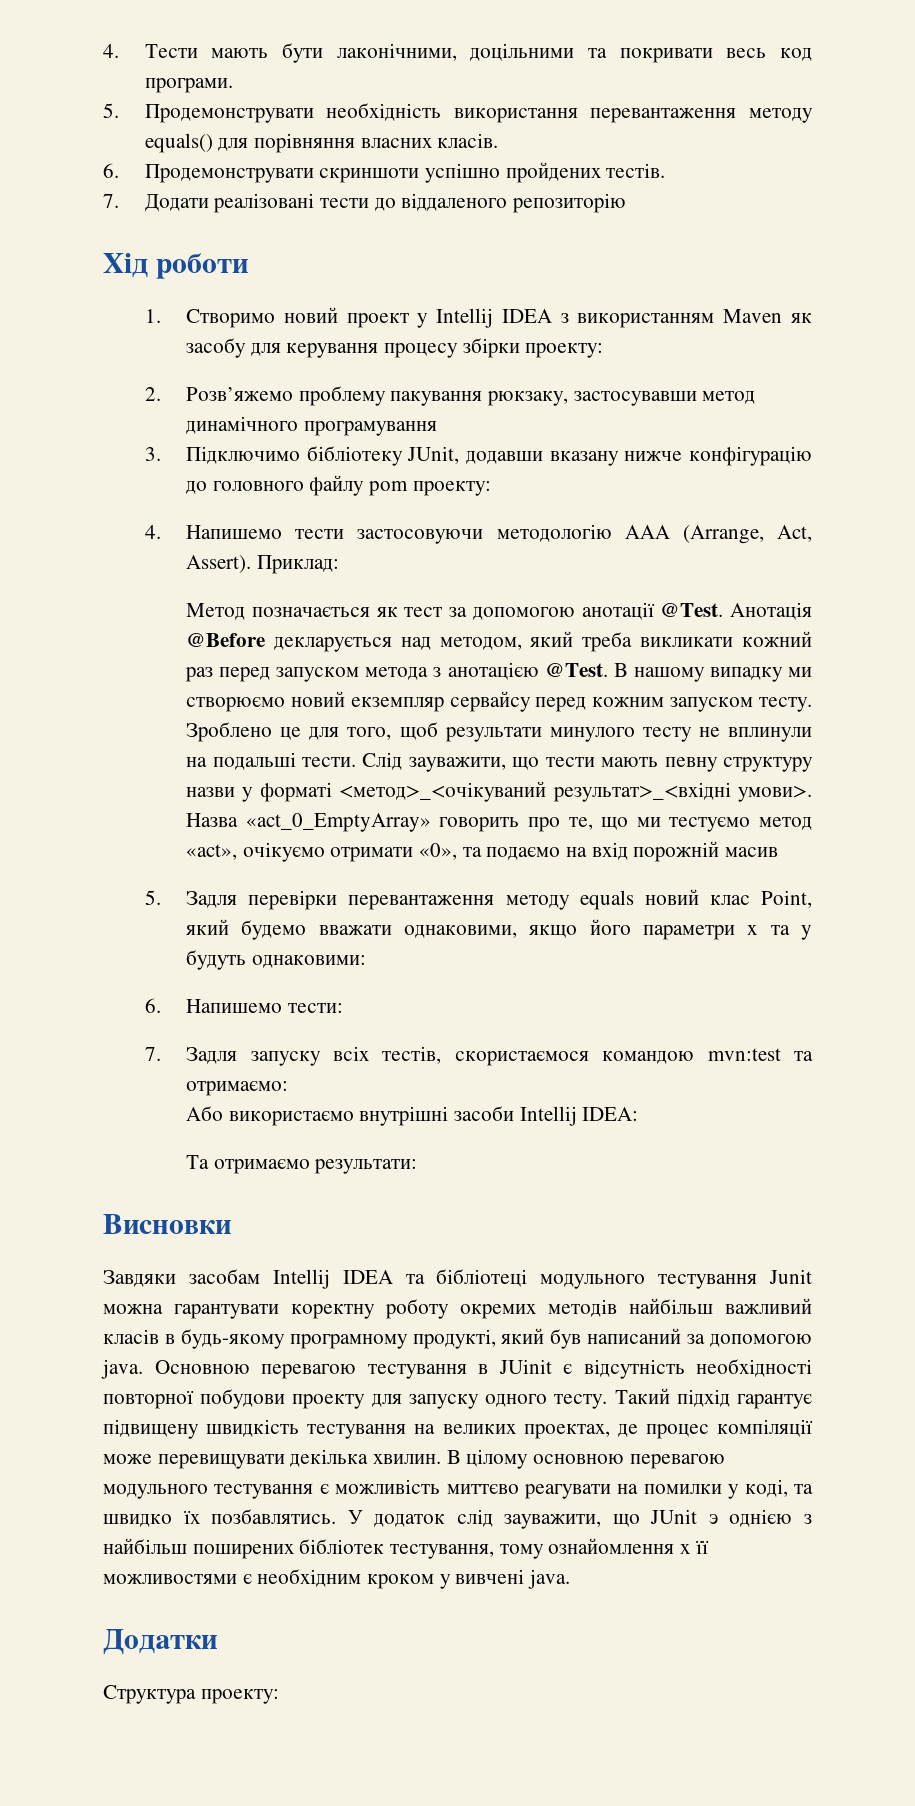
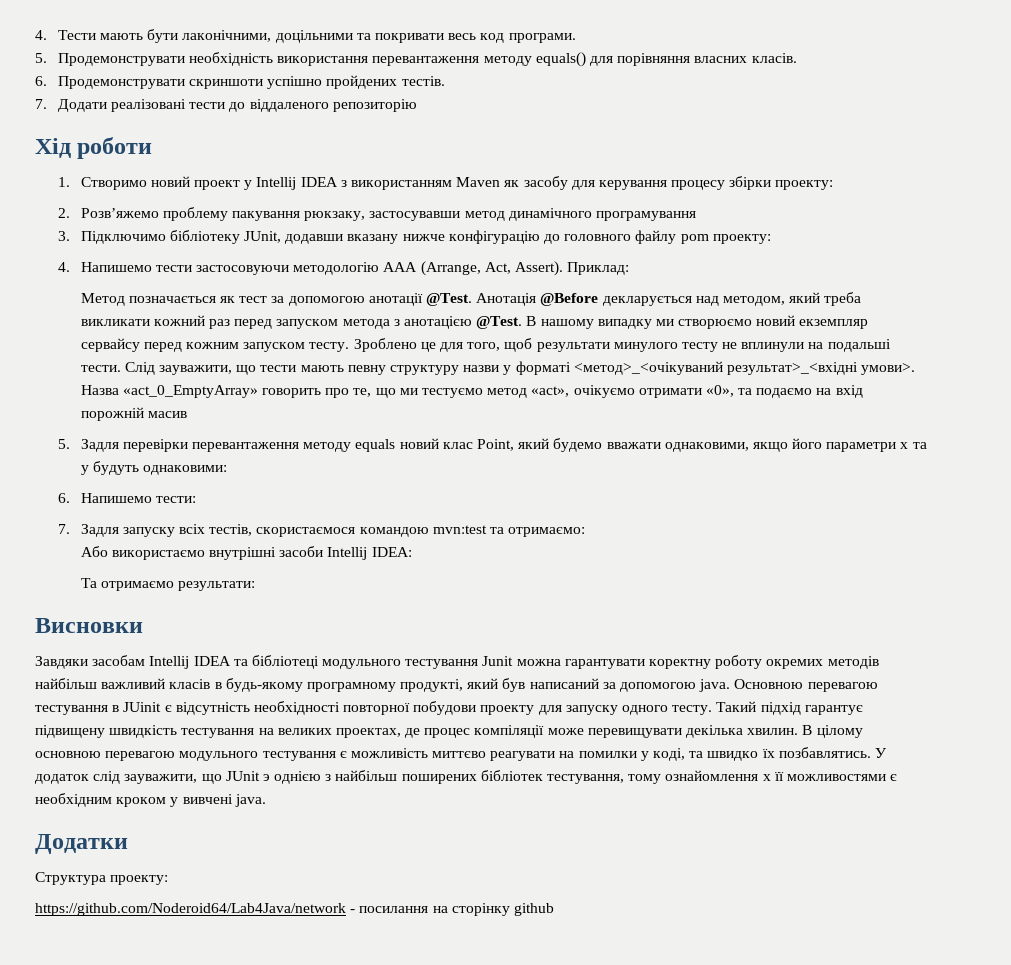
(279, 1696) none -> [35,903,554,916] // https://github.com/Noderoid64/Lab4Java/network - посилання на сторінку github

